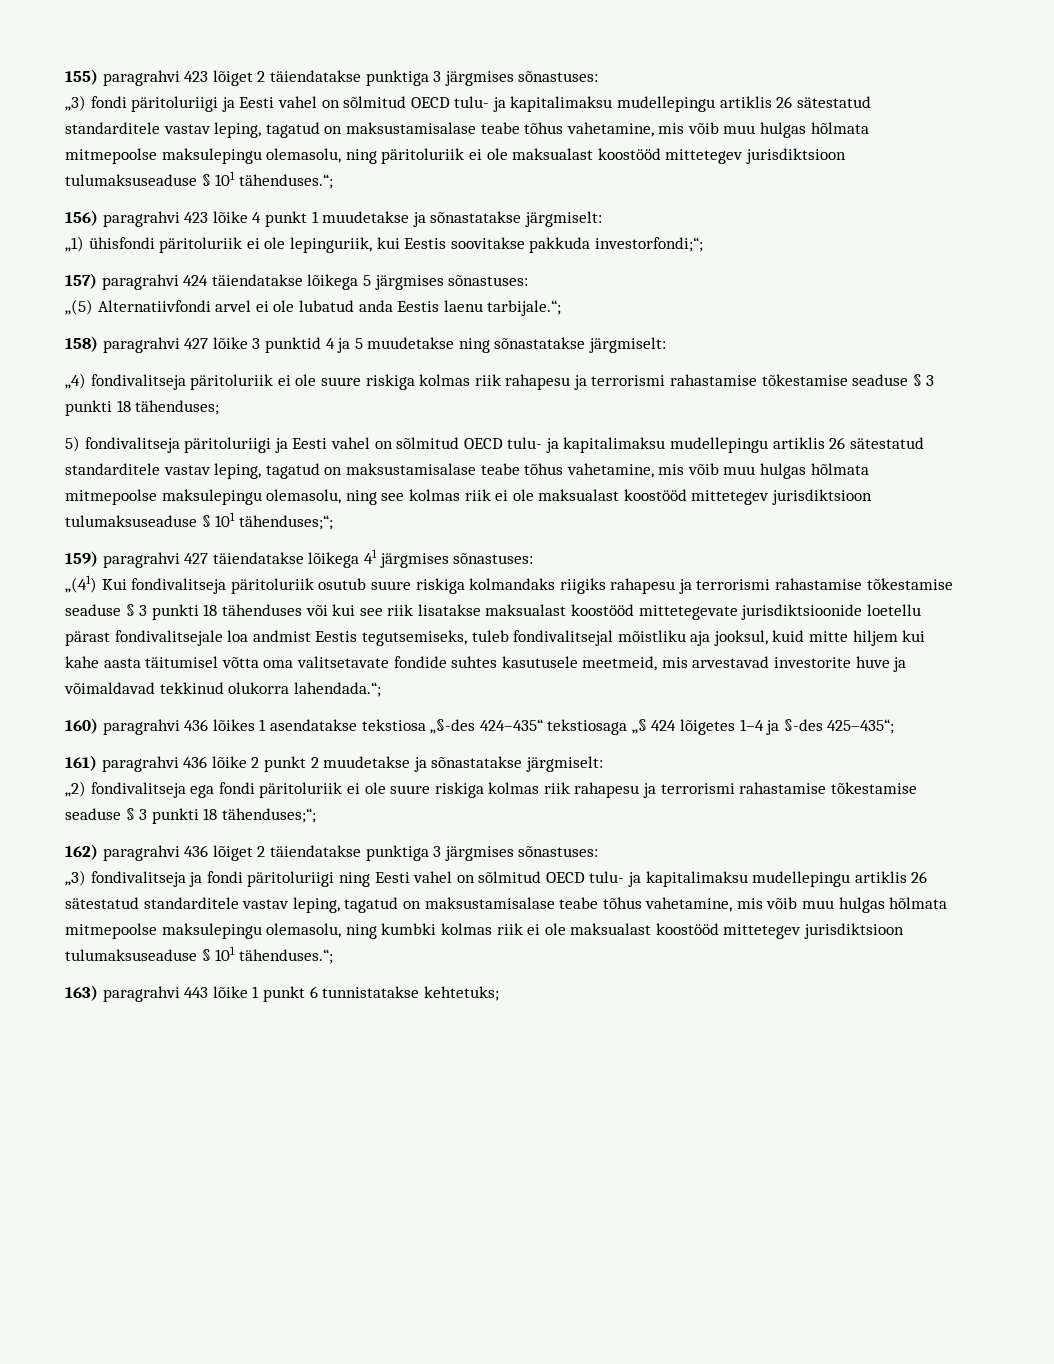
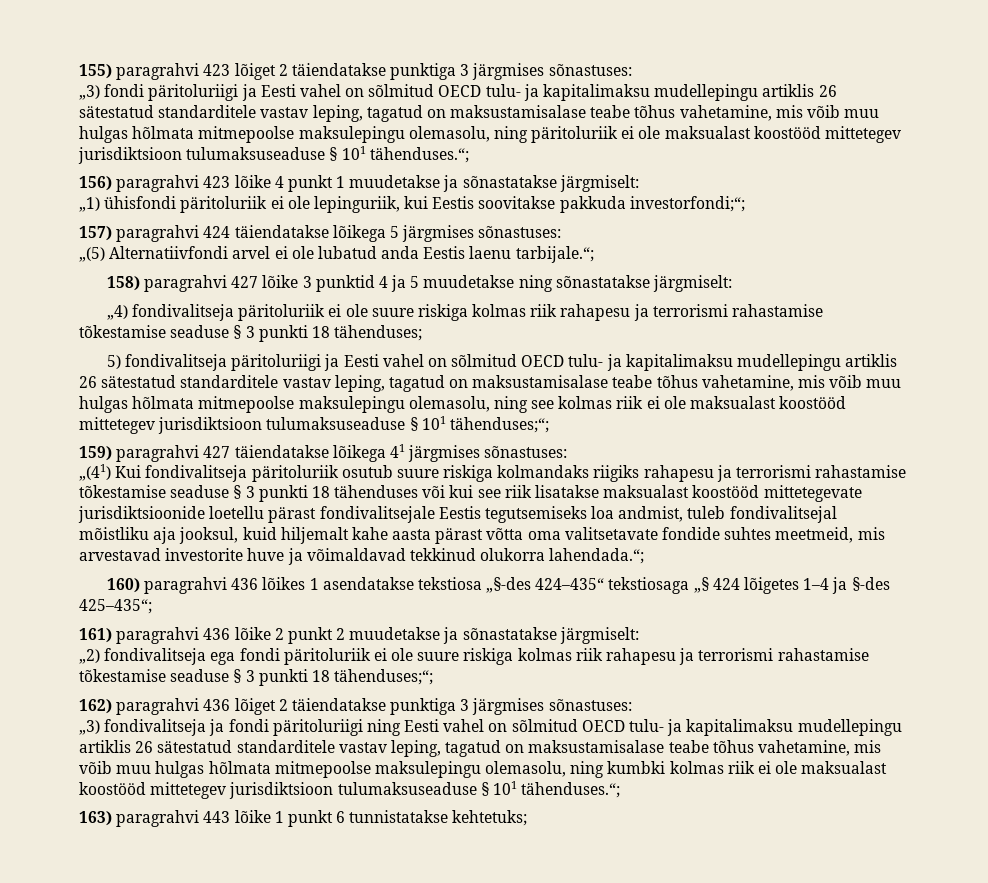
[227,630,467,646] loa andmist Eestis tegutsemiseks, -> [438,506,684,523] Eestis tegutsemiseks loa andmist,
[809,630,926,646] mitte hiljem kui -> [280,527,349,544] hiljemalt
[145,656,219,668] täitumisel -> [435,528,484,544] pärast
[501,656,578,668] kasutusele -> (772, 533) none

